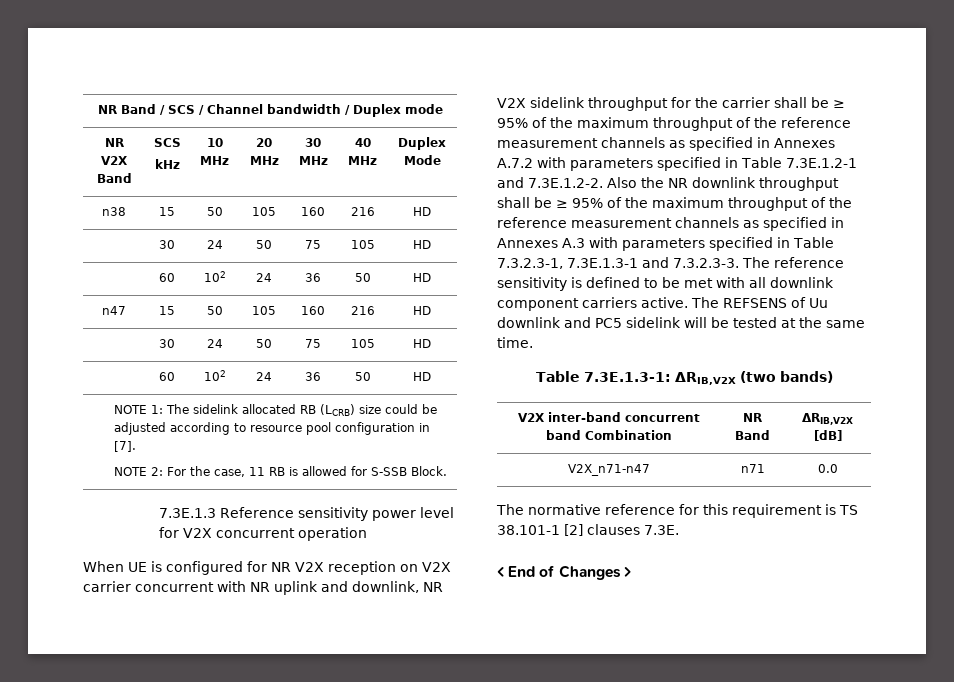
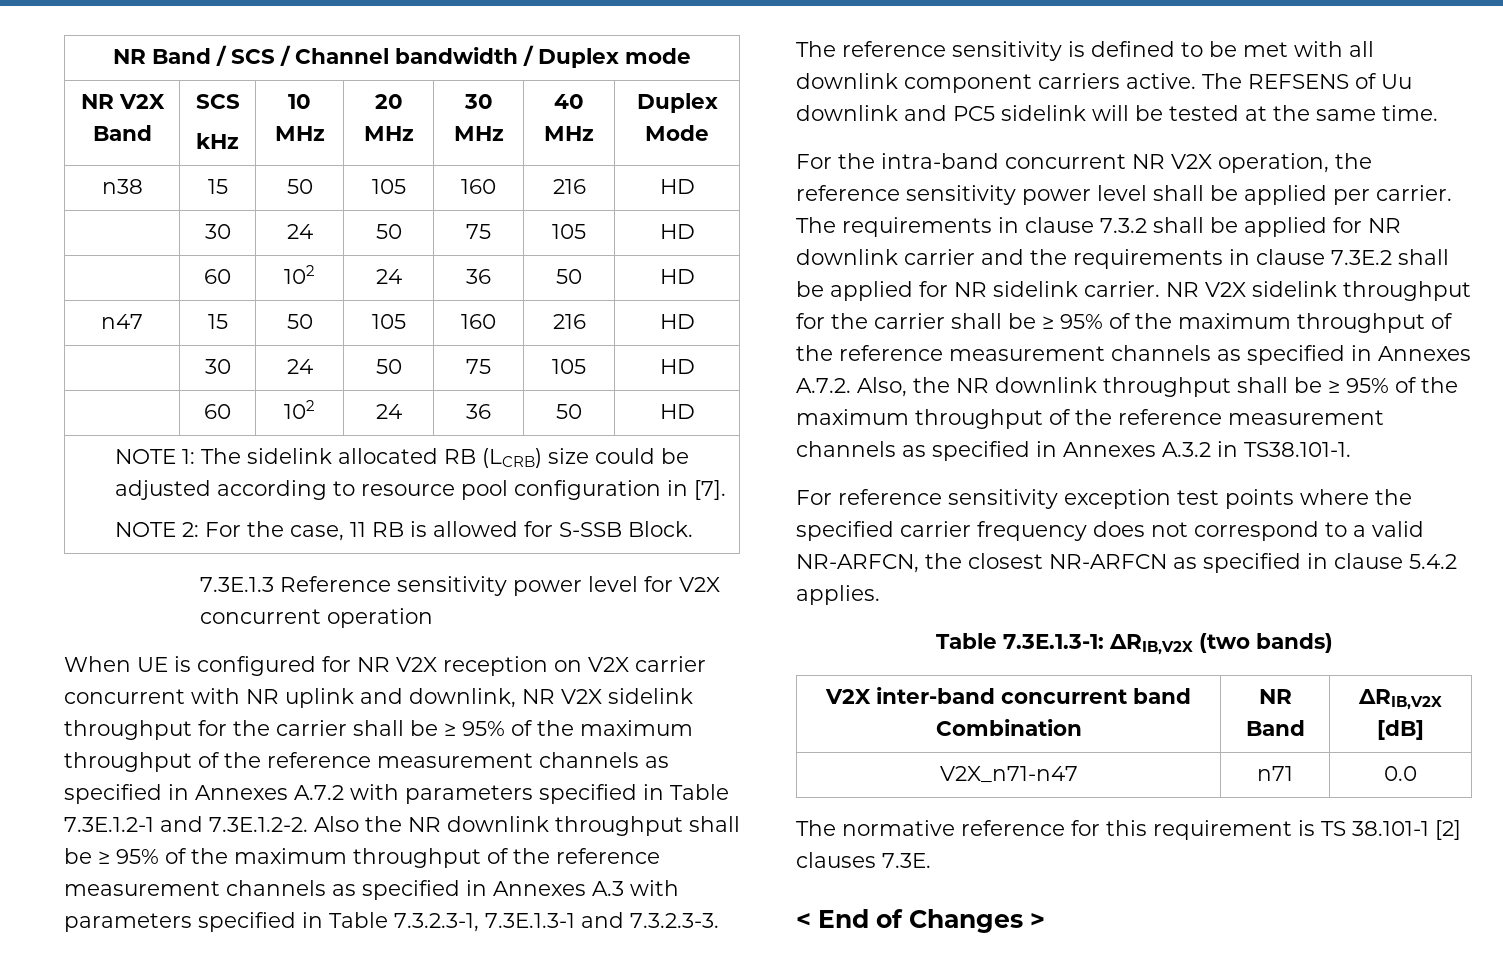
(533, 342) none -> [796,153,1372,173] [796,185,1452,205] [796,217,1401,237] [796,249,1449,269] [796,281,1471,301] [796,313,1453,333] [796,345,1471,365] [796,377,1458,397] [796,409,1384,429] [796,441,1351,461] [796,489,1412,509] [796,521,1424,541] [796,553,1457,573] [796,585,880,605] // For the intra-band concurrent NR V2X operation, the reference sensitivity power level shall be applied per carrier. The requirements in clause 7.3.2 shall be applied for NR downlink carrier and the requirements in clause 7.3E.2 shall be applied for NR sidelink carrier. NR V2X sidelink throughput for the carrier shall be ≥ 95% of the maximum throughput of the reference measurement channels as specified in Annexes A.7.2. Also, the NR downlink throughput shall be ≥ 95% of the maximum throughput of the reference measurement channels as specified in Annexes A.3.2 in TS38.101-1. // For reference sensitivity exception test points where the specified carrier frequency does not correspond to a valid NR-ARFCN, the closest NR-ARFCN as specified in clause 5.4.2 applies.

